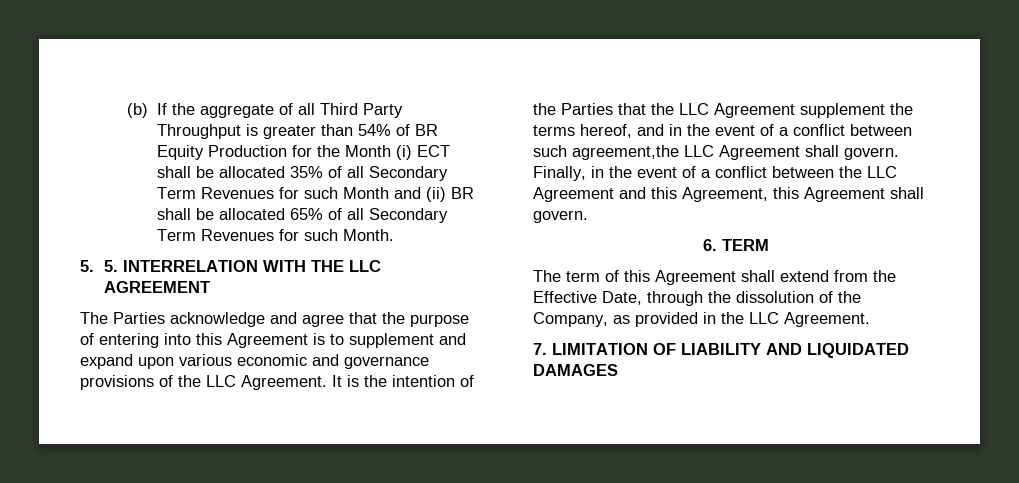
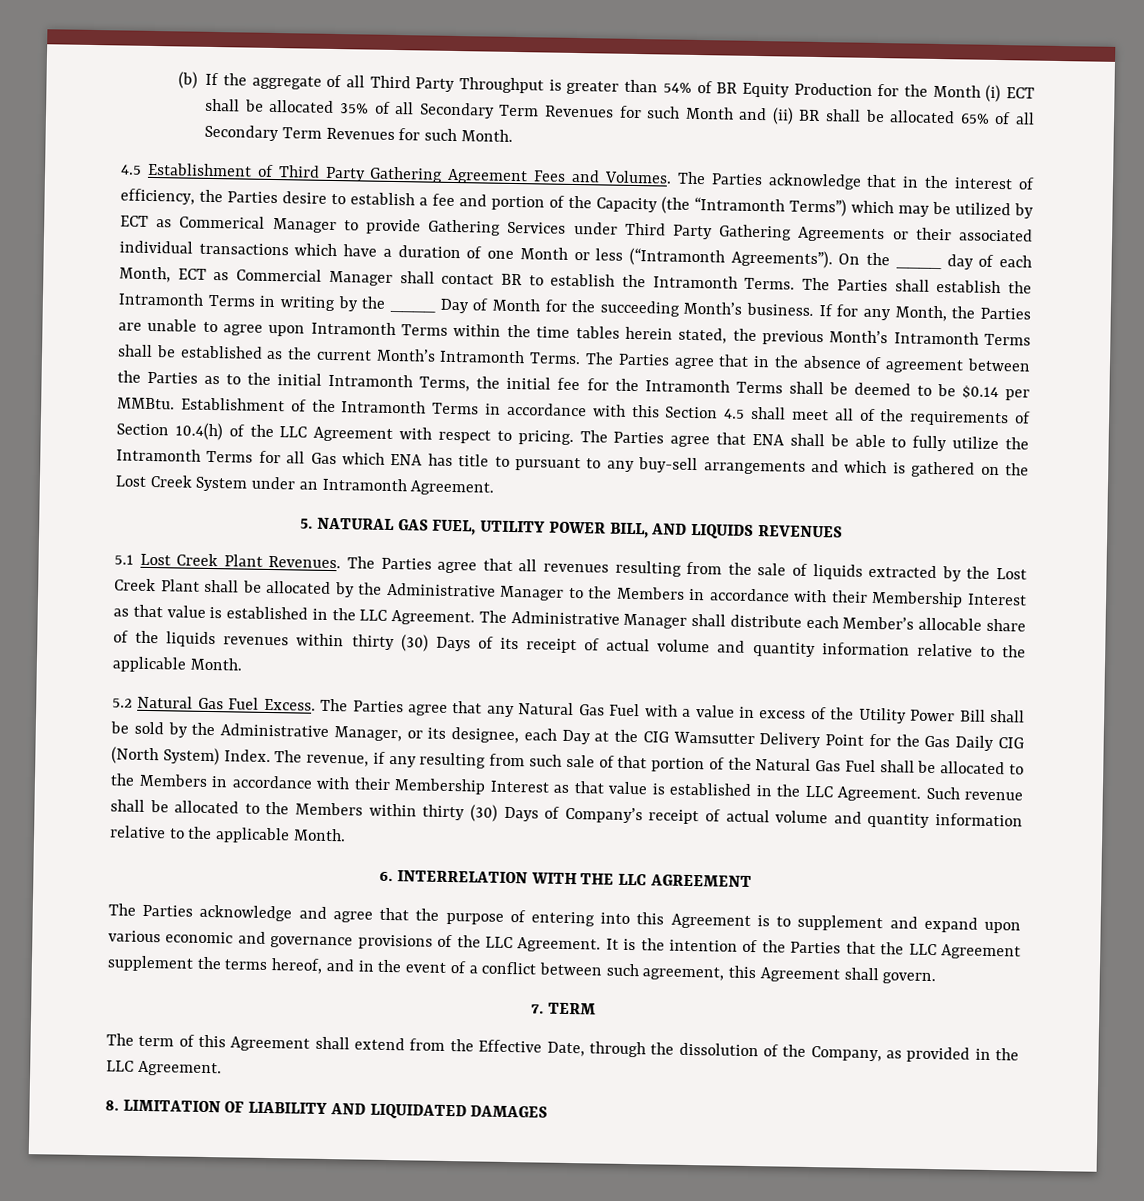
[80,260,118,272] 5. 5. -> [121,162,1035,190] [120,188,1034,219] [120,215,1034,243] [119,240,1032,270] [119,266,1033,294] [118,292,1031,322] [118,318,1032,346] [117,344,1032,374] [117,370,1030,401] [117,397,1032,427] [116,422,1030,452] [116,448,1029,478] [115,474,495,496] [300,517,843,540] [114,553,1028,582] [114,578,1027,608] [113,604,1026,632] [113,630,1026,658] [112,656,242,673] [112,695,1025,724] [110,721,1025,752] [111,746,1024,775] [110,773,1023,802] [110,799,1023,828] [110,825,346,844] [379,871,394,882] 4.5 Establishment of Third Party Gathering Agreement Fees and Volumes. The Parties acknowledge that in the interest of efficiency, the Parties desire to establish a fee and portion of the Capacity (the “Intramonth Terms”) which may be utilized by ECT as Commerical Manager to provide Gathering Services under Third Party Gathering Agreements or their associated individual transactions which have a duration of one Month or less (“Intramonth Agreements”). On the ____ day of each Month, ECT as Commercial Manager shall contact BR to establish the Intramonth Terms. The Parties shall establish the Intramonth Terms in writing by the ____ Day of Month for the succeeding Month’s business. If for any Month, the Parties are unable to agree upon Intramonth Terms within the time tables herein stated, the previous Month’s Intramonth Terms shall be established as the current Month’s Intramonth Terms. The Parties agree that in the absence of agreement between the Parties as to the initial Intramonth Terms, the initial fee for the Intramonth Terms shall be deemed to be $0.14 per MMBtu. Establishment of the Intramonth Terms in accordance with this Section 4.5 shall meet all of the requirements of Section 10.4(h) of the LLC Agreement with respect to pricing. The Parties agree that ENA shall be able to fully utilize the Intramonth Terms for all Gas which ENA has title to pursuant to any buy-sell arrangements and which is gathered on the Lost Creek System under an Intramonth Agreement. // 5. NATURAL GAS FUEL, UTILITY POWER BILL, AND LIQUIDS REVENUES // 5.1 Lost Creek Plant Revenues. The Parties agree that all revenues resulting from the sale of liquids extracted by the Lost Creek Plant shall be allocated by the Administrative Manager to the Members in accordance with their Membership Interest as that value is established in the LLC Agreement. The Administrative Manager shall distribute each Member’s allocable share of the liquids revenues within thirty (30) Days of its receipt of actual volume and quantity information relative to the applicable Month. // 5.2 Natural Gas Fuel Excess. The Parties agree that any Natural Gas Fuel with a value in excess of the Utility Power Bill shall be sold by the Administrative Manager, or its designee, each Day at the CIG Wamsutter Delivery Point for the Gas Daily CIG (North System) Index. The revenue, if any resulting from such sale of that portion of the Natural Gas Fuel shall be allocated to the Members in accordance with their Membership Interest as that value is established in the LLC Agreement. Such revenue shall be allocated to the Members within thirty (30) Days of Company’s receipt of actual volume and quantity information relative to the applicable Month. // 6.
[572,145,899,160] [533,166,897,181] [533,187,768,202] agreement,the LLC Agreement shall govern. Finally, in the event of a conflict between the LLC Agreement and this Agreement, -> [642,966,725,981] agreement,
[703,239,717,251] 6. -> [531,1004,545,1014] 7.
[533,343,547,355] 7. -> [105,1100,119,1111] 8.

